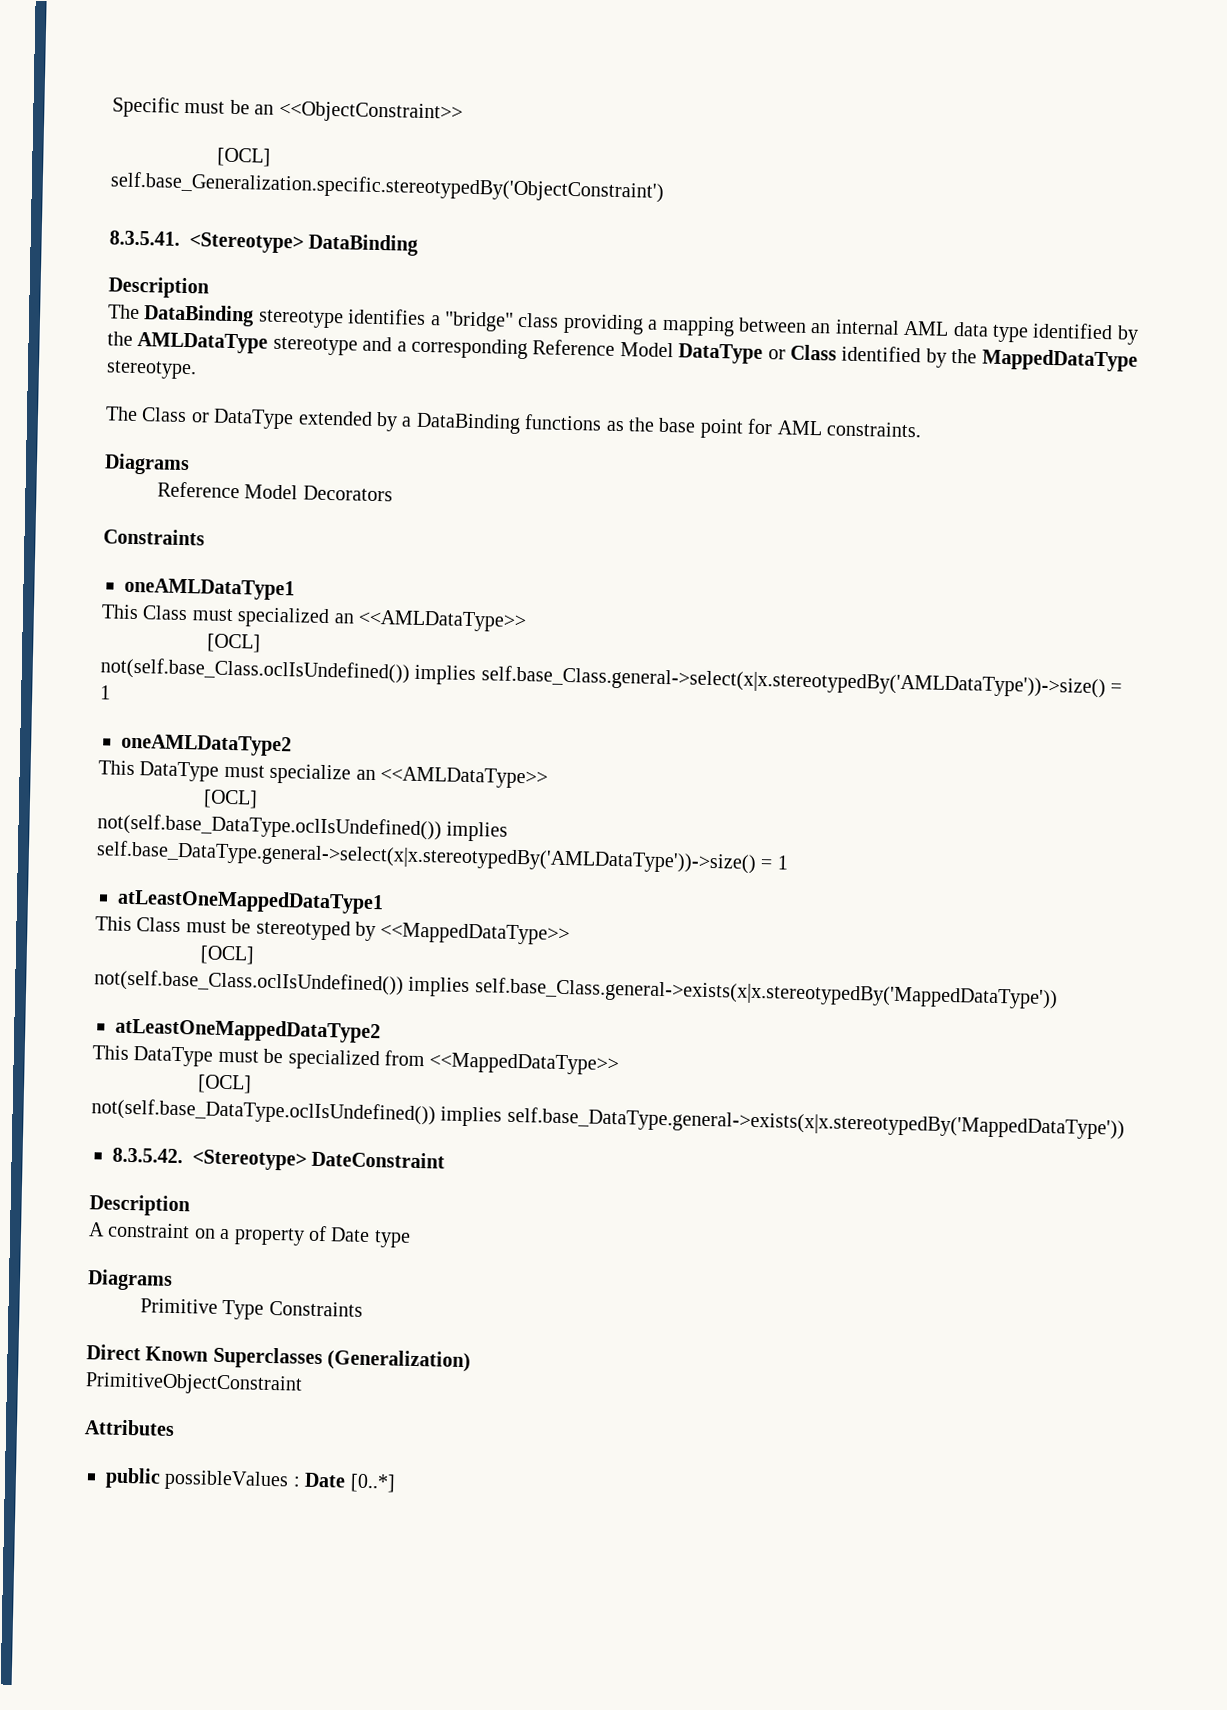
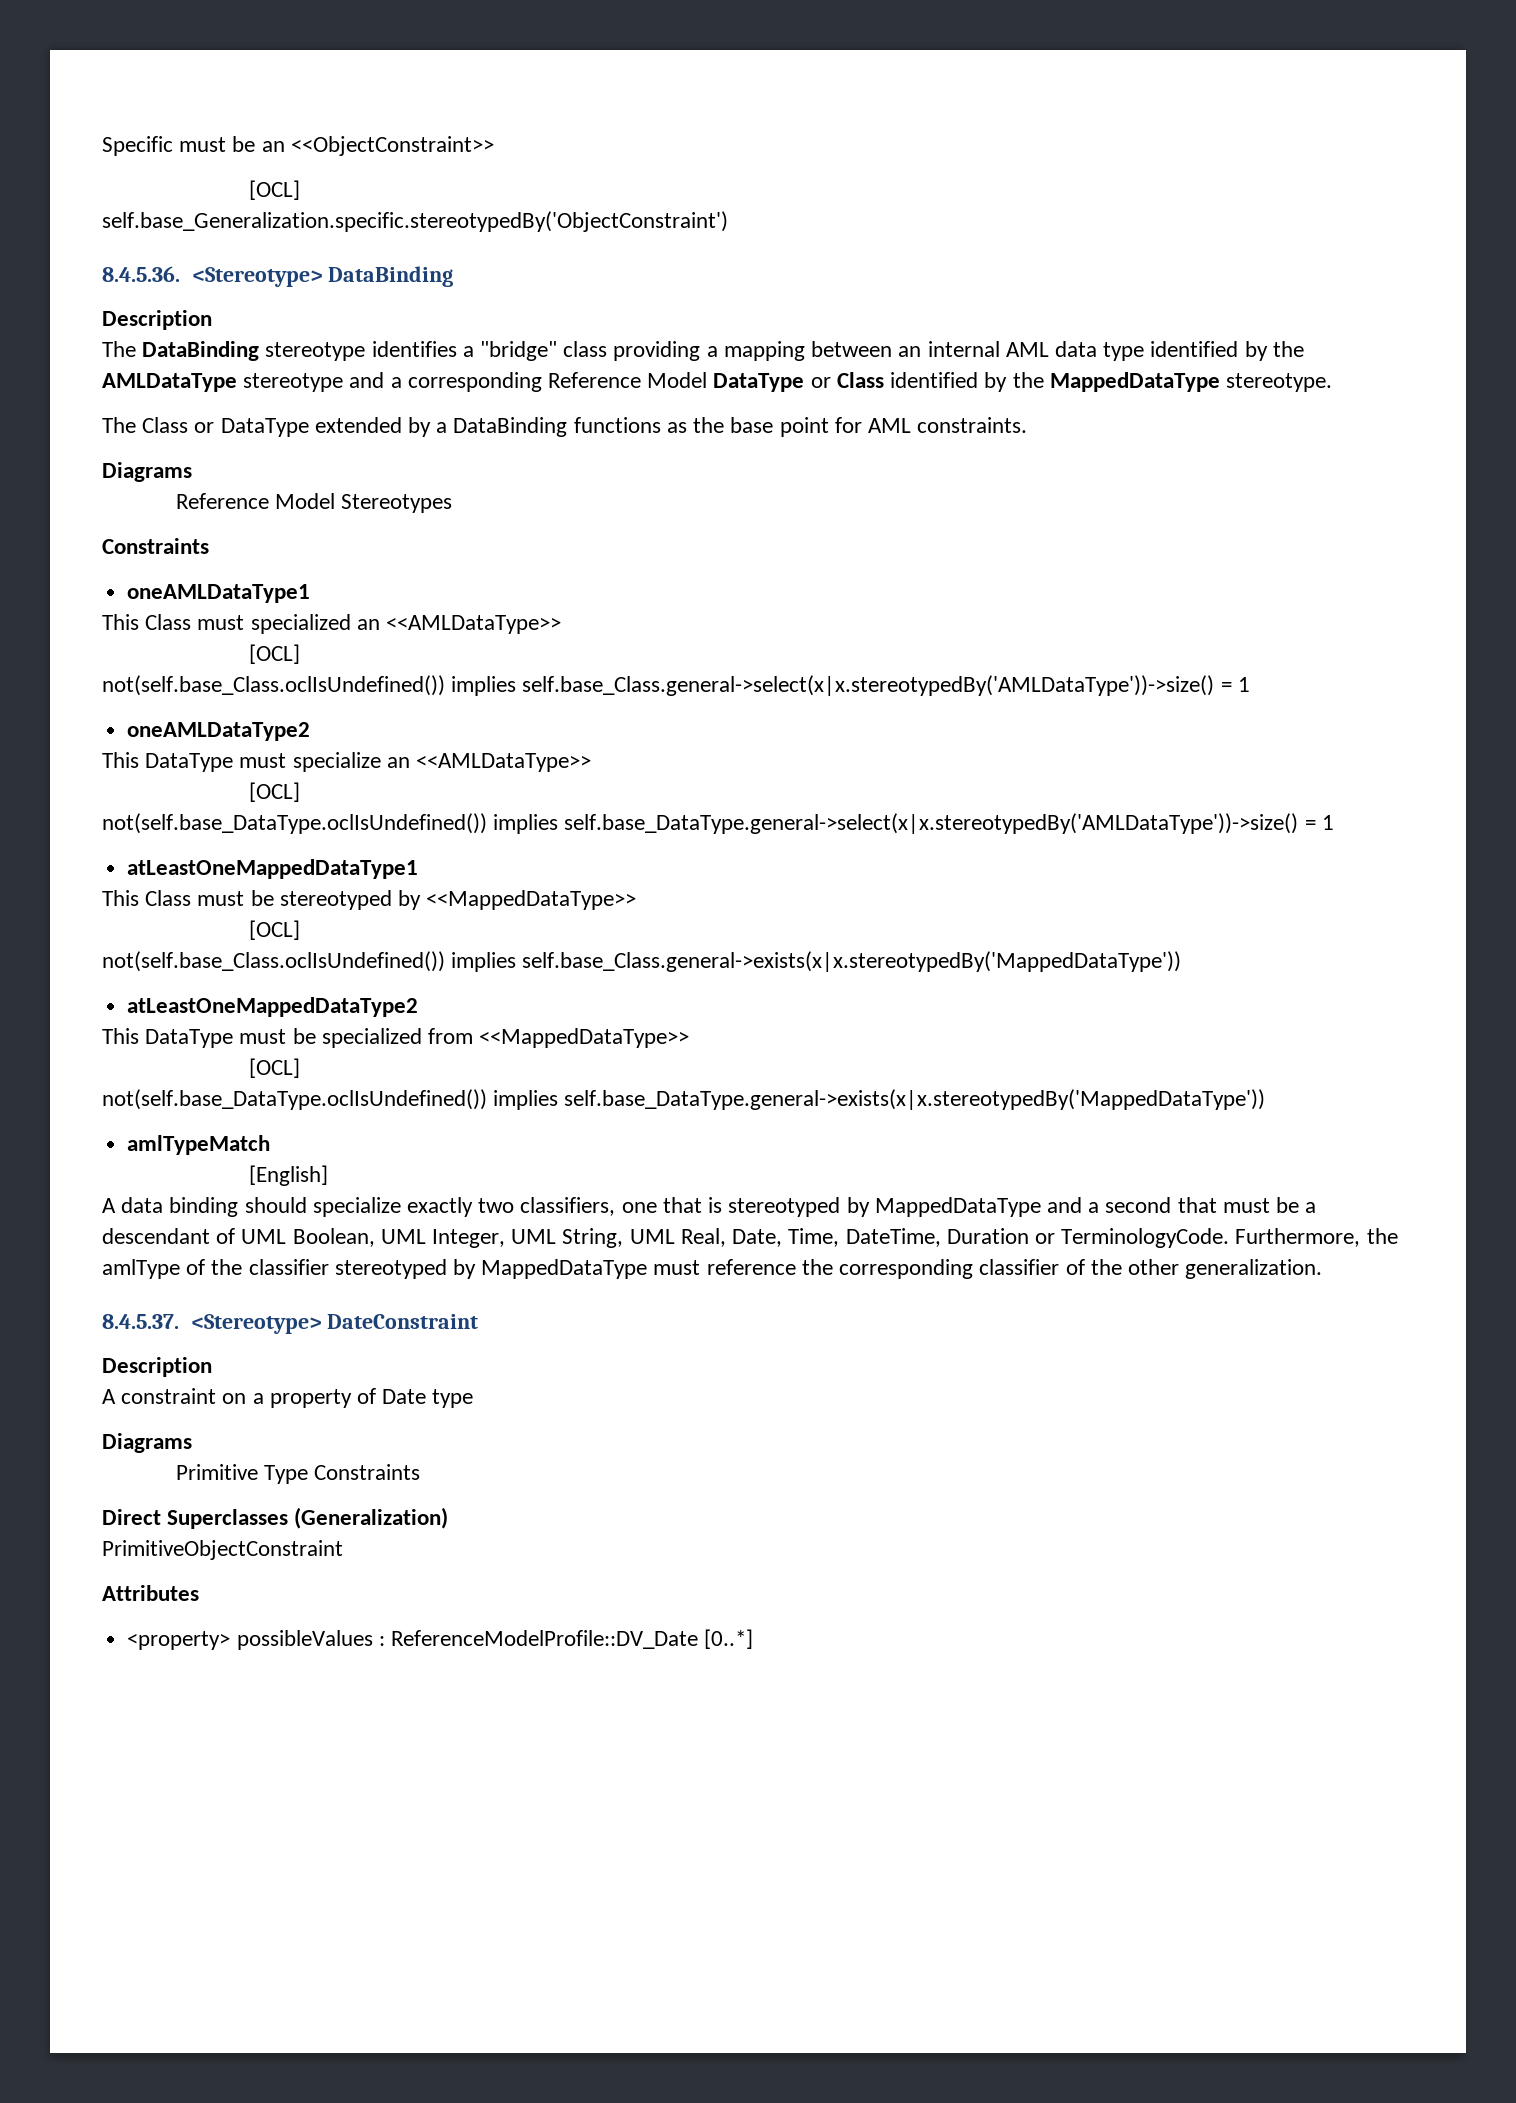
[109,230,180,246] 8.3.5.41. -> [102,266,180,282] 8.4.5.36.
[302,485,393,502] Decorators -> [341,494,453,513] Stereotypes
[112,1147,183,1164] 8.3.5.42. -> [127,1135,271,1155] [249,1165,329,1186] [102,1197,1317,1217] [102,1228,1398,1248] [102,1259,1323,1279] [102,1314,179,1329] amlTypeMatch // [English] // A data binding should specialize exactly two classifiers, one that is stereotyped by MappedDataType and a second that must be a descendant of UML Boolean, UML Integer, UML String, UML Real, Date, Time, DateTime, Duration or TerminologyCode. Furthermore, the amlType of the classifier stereotyped by MappedDataType must reference the corresponding classifier of the other generalization. // 8.4.5.37.
[145,1346,209,1362] Known -> (161, 1517) none
[105,1467,161,1489] public -> [127,1631,231,1650] <property>
[304,1472,347,1488] Date -> [390,1630,698,1649] ReferenceModelProfile::DV_Date

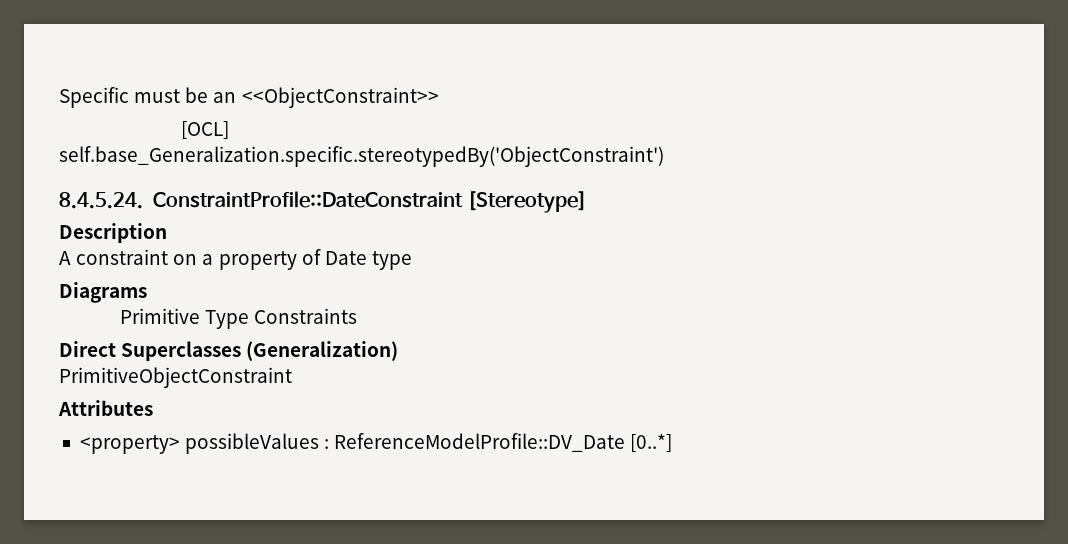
[102,266,454,287] [102,310,212,330] [102,341,1304,361] [102,372,1332,392] [102,417,1028,437] [102,462,192,482] [175,493,453,513] [102,538,209,554] [127,584,311,603] [102,614,562,634] [249,644,301,664] [102,675,1250,696] [127,722,311,741] [102,752,592,772] [249,782,301,802] [102,813,1334,834] [127,859,419,879] [102,890,637,910] [249,920,301,940] [102,951,1182,972] [127,997,419,1017] [102,1028,690,1048] [249,1058,301,1078] [102,1089,1266,1110] [127,1135,271,1155] [249,1165,329,1186] [102,1197,1317,1217] [102,1228,1398,1248] [102,1259,1323,1279] [102,1314,479,1334] 8.4.5.36. <Stereotype> DataBinding // Description // The DataBinding stereotype identifies a "bridge" class providing a mapping between an internal AML data type identified by the AMLDataType stereotype and a corresponding Reference Model DataType or Class identified by the MappedDataType stereotype. // The Class or DataType extended by a DataBinding functions as the base point for AML constraints. // Diagrams // Reference Model Stereotypes // Constraints // oneAMLDataType1 // This Class must specialized an <<AMLDataType>> // [OCL] // not(self.base_Class.oclIsUndefined()) implies self.base_Class.general->select(x|x.stereotypedBy('AMLDataType'))->size() = 1 // oneAMLDataType2 // This DataType must specialize an <<AMLDataType>> // [OCL] // not(self.base_DataType.oclIsUndefined()) implies self.base_DataType.general->select(x|x.stereotypedBy('AMLDataType'))->size() = 1 // atLeastOneMappedDataType1 // This Class must be stereotyped by <<MappedDataType>> // [OCL] // not(self.base_Class.oclIsUndefined()) implies self.base_Class.general->exists(x|x.stereotypedBy('MappedDataType')) // atLeastOneMappedDataType2 // This DataType must be specialized from <<MappedDataType>> // [OCL] // not(self.base_DataType.oclIsUndefined()) implies self.base_DataType.general->exists(x|x.stereotypedBy('MappedDataType')) // amlTypeMatch // [English] // A data binding should specialize exactly two classifiers, one that is stereotyped by MappedDataType and a second that must be a descendant of UML Boolean, UML Integer, UML String, UML Real, Date, Time, DateTime, Duration or TerminologyCode. Furthermore, the amlType of the classifier stereotyped by MappedDataType must reference the corresponding classifier of the other generalization. // 8.4.5.37. <Stereotype> DateConstraint -> [59,191,587,213] 8.4.5.24. ConstraintProfile::DateConstraint [Stereotype]

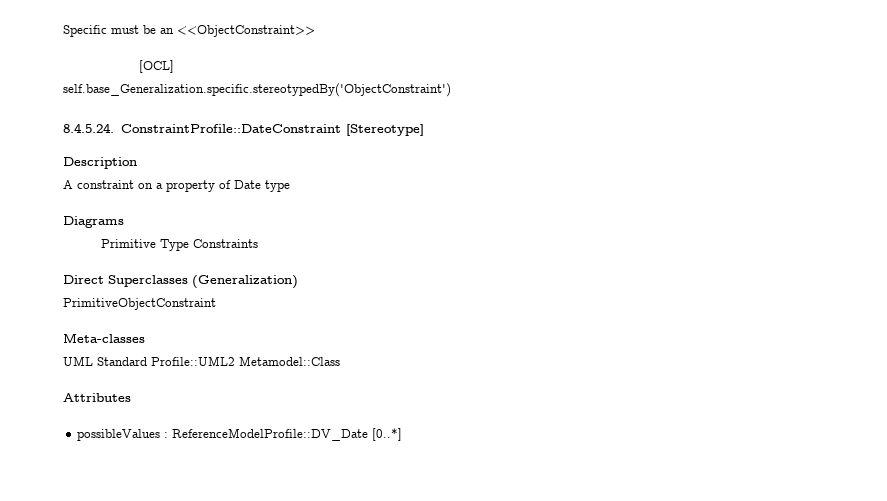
(292, 377) none -> [63,333,145,343] [63,356,340,366] // Meta-classes // UML Standard Profile::UML2 Metamodel::Class
[79,435,180,454] <property> -> (131, 397) none

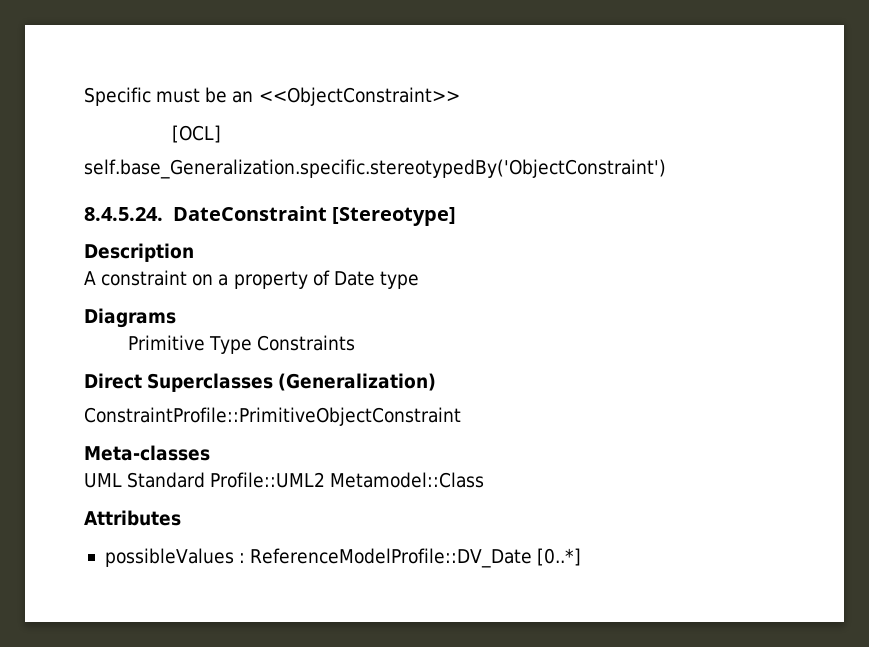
[120,124,341,133] ConstraintProfile::DateConstraint -> [172,206,327,221] DateConstraint
[63,298,216,310] PrimitiveObjectConstraint -> [84,407,461,426] ConstraintProfile::PrimitiveObjectConstraint

